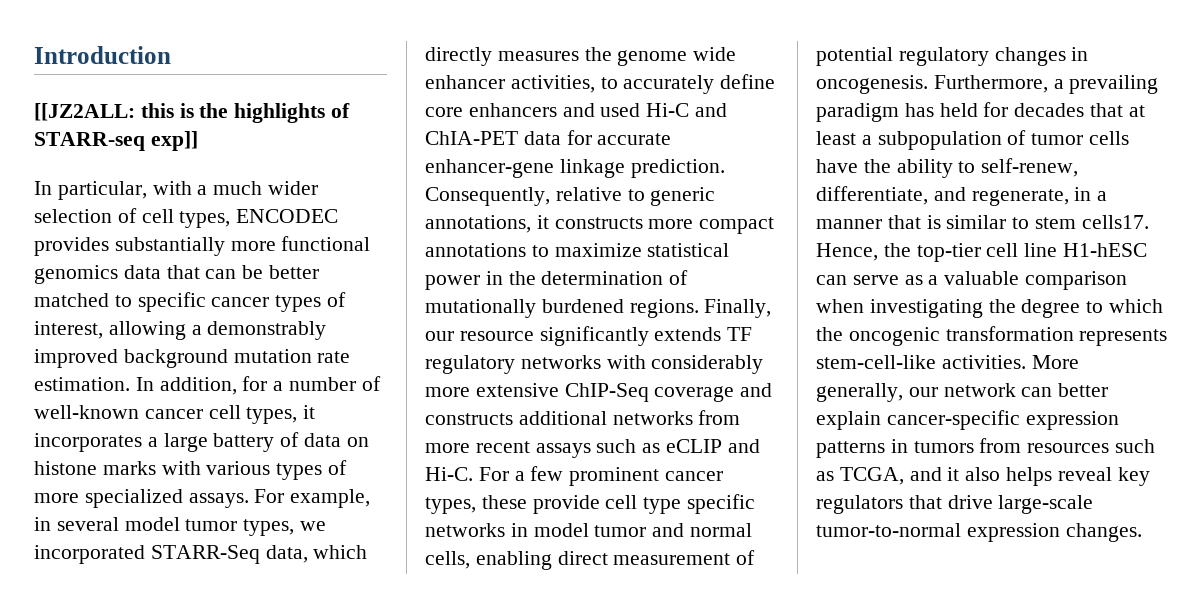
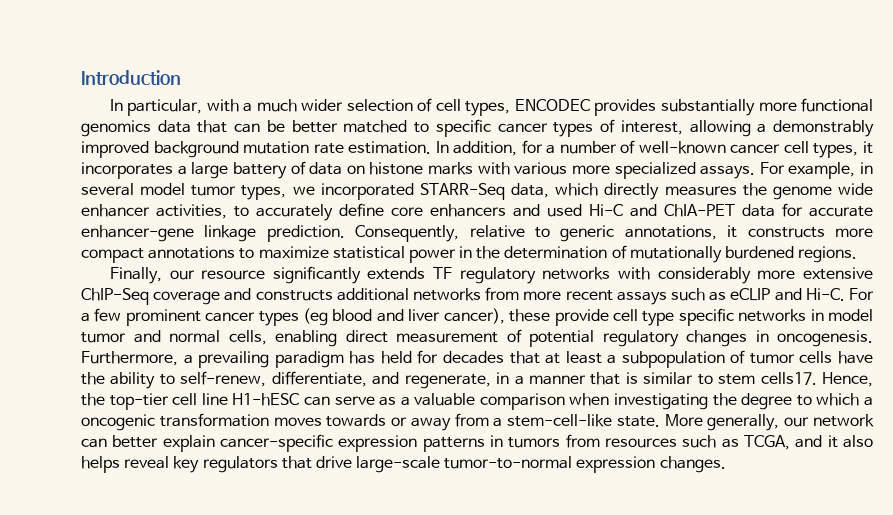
[34,103,351,123] [34,131,198,151] // [[JZ2ALL: this is the highlights of STARR-seq exp]] -> (181, 78) none
[276,460,348,480] types of -> (568, 168) none
(699, 308) none -> (858, 254) //
[425,497,476,514] types, -> [258,308,505,326] types (eg blood and liver cancer),
[816,327,843,341] the -> [864,397,874,406] a
[1079,329,1168,346] [816,355,1026,369] represents stem-cell-like activities. -> [273,413,660,431] moves towards or away from a stem-cell-like state.

